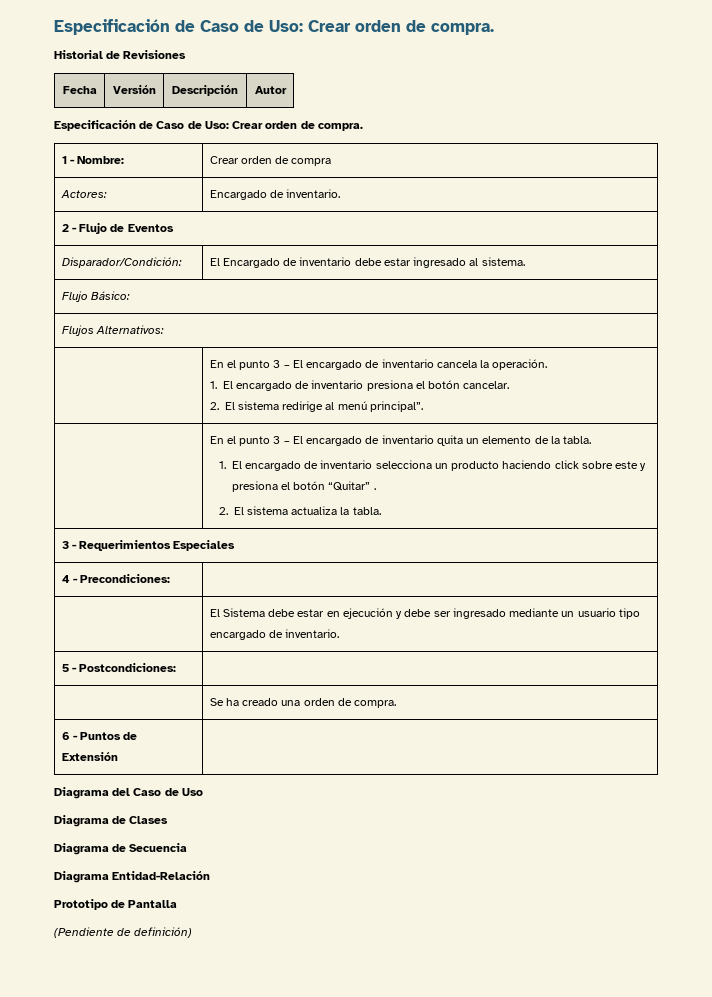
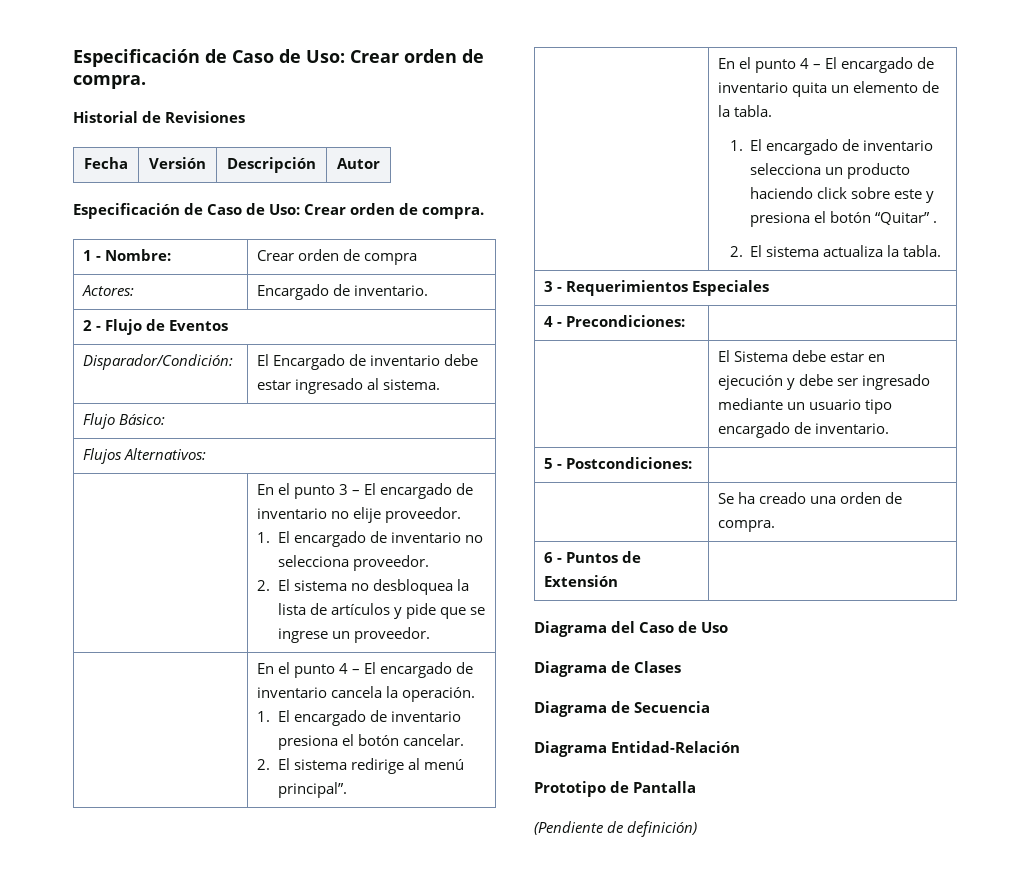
(434, 363) none -> [331,507,462,523] [257,531,483,547] [277,555,429,571] [257,579,469,595] [277,603,485,619] [277,627,430,643] [257,662,474,678] [257,687,328,698] no elije proveedor. // 1. El encargado de inventario no selecciona proveedor. // 2. El sistema no desbloquea la lista de artículos y pide que se ingrese un proveedor. // | En el punto 4 – El encargado de inventario
[273,436,281,444] 3 -> [800,58,810,69] 4

